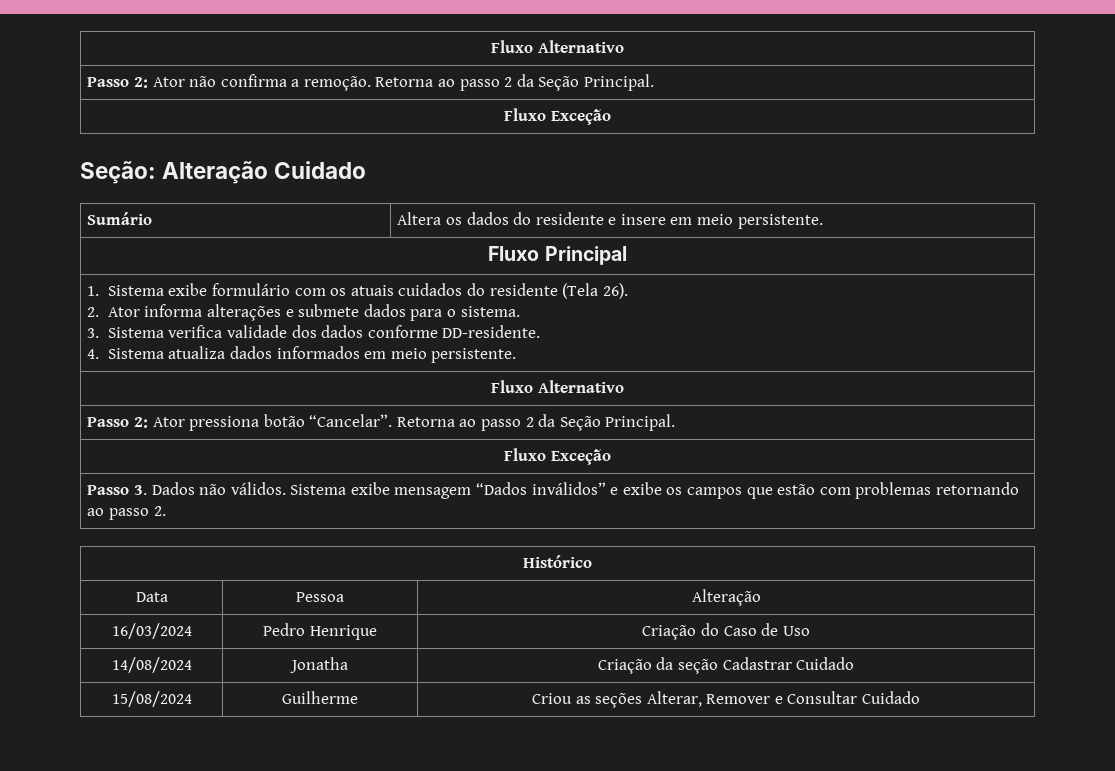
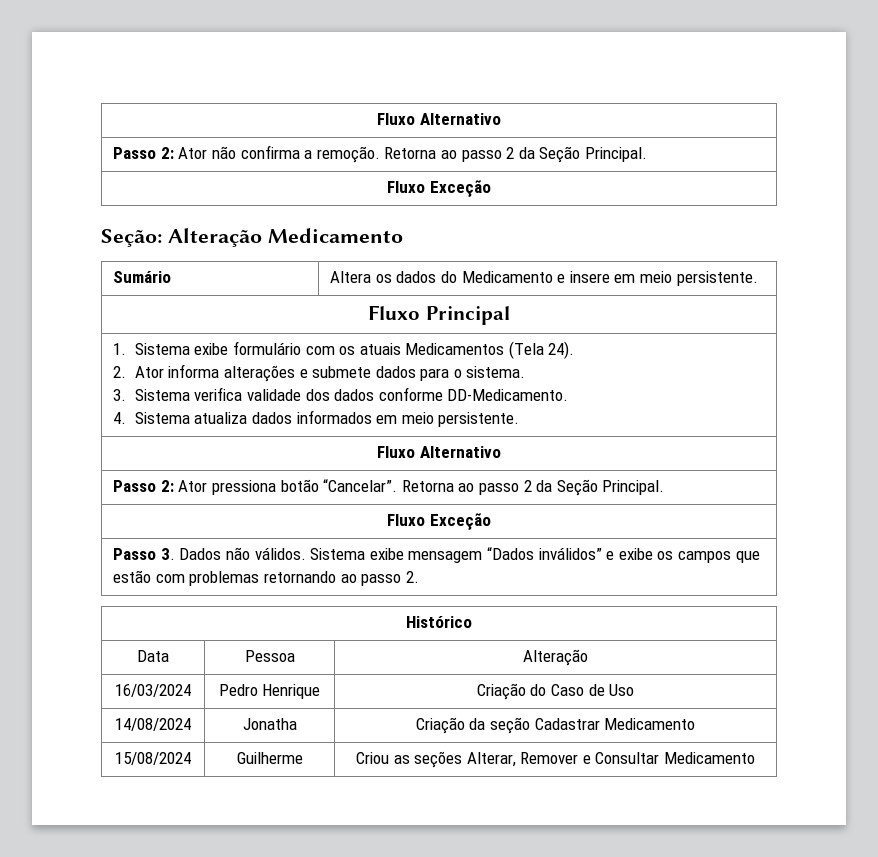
[274,161,367,179] Cuidado -> [267,228,403,243] Medicamento
[535,212,604,225] residente -> [461,271,553,283] Medicamento
[398,283,628,299] cuidados do residente (Tela 26). -> [405,341,575,359] Medicamentos (Tela 24).
[442,325,541,338] DD-residente. -> [447,389,569,401] DD-Medicamento.
[796,657,855,670] Cuidado -> [604,718,696,730] Medicamento
[862,691,921,704] Cuidado -> [664,752,756,764] Medicamento

